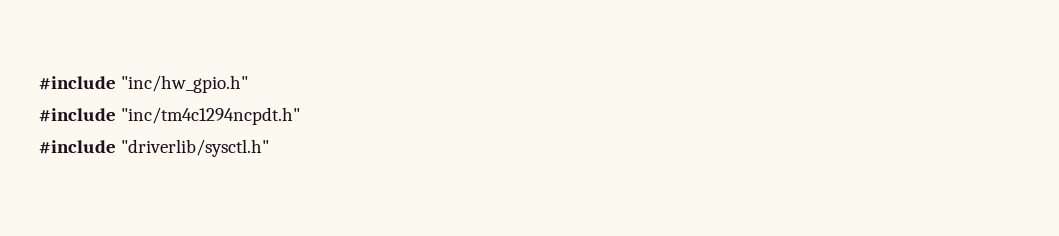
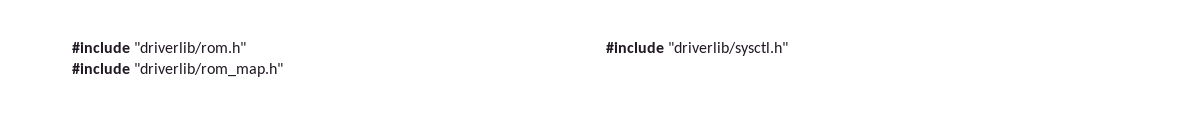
[39,75,249,93] [39,107,301,125] #include "inc/hw_gpio.h" // #include "inc/tm4c1294ncpdt.h" -> [72,42,247,54] [72,63,284,77] #include "driverlib/rom.h" // #include "driverlib/rom_map.h"

